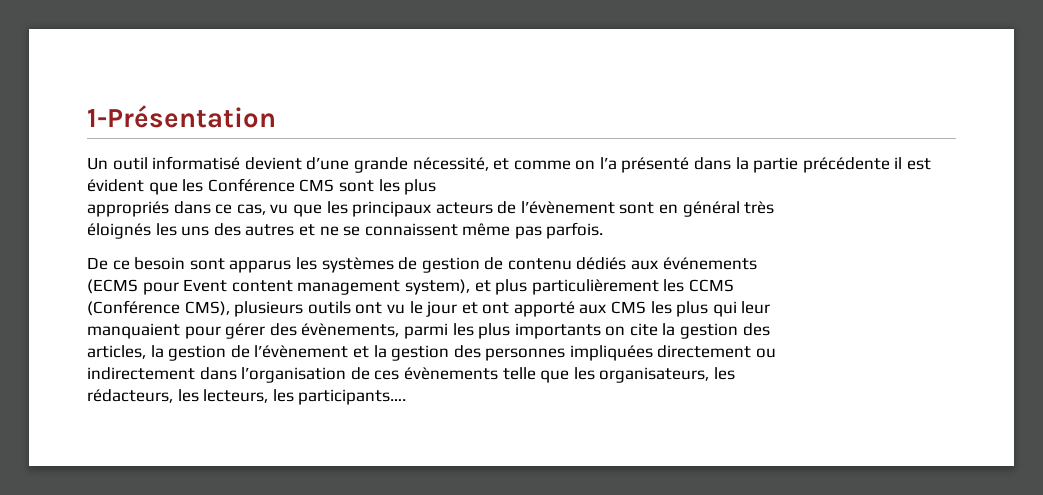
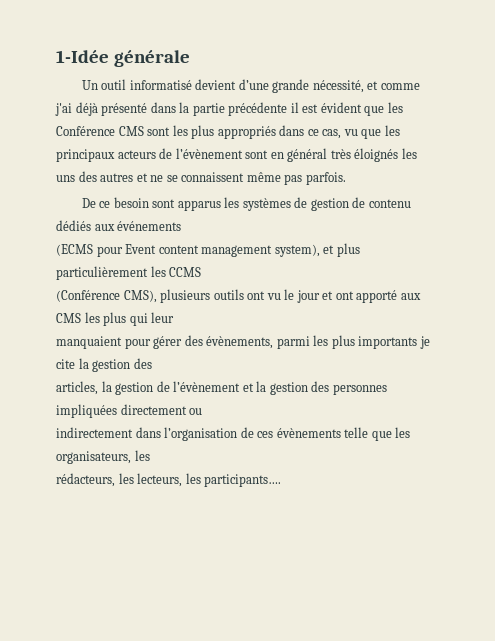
[87,105,276,128] 1-Présentation -> [56,50,190,67] 1-Idée générale
[575,157,617,170] on l’a -> [55,102,98,116] j'ai déjà
(437, 187) // -> (215, 132) none
(775, 207) // -> (351, 154) none
[605,326,626,336] on -> [419,336,430,349] je

